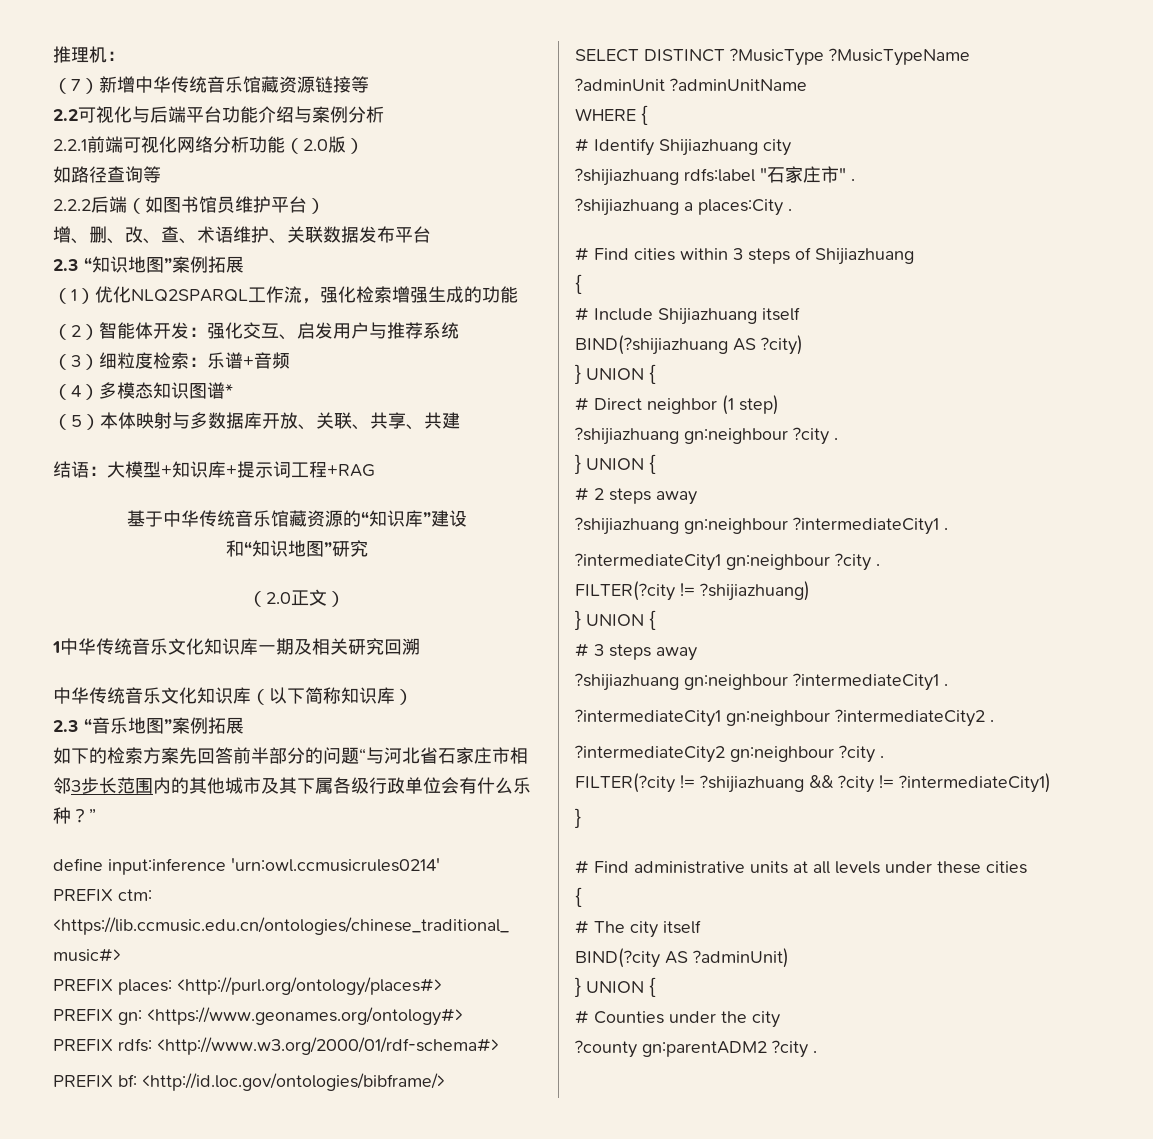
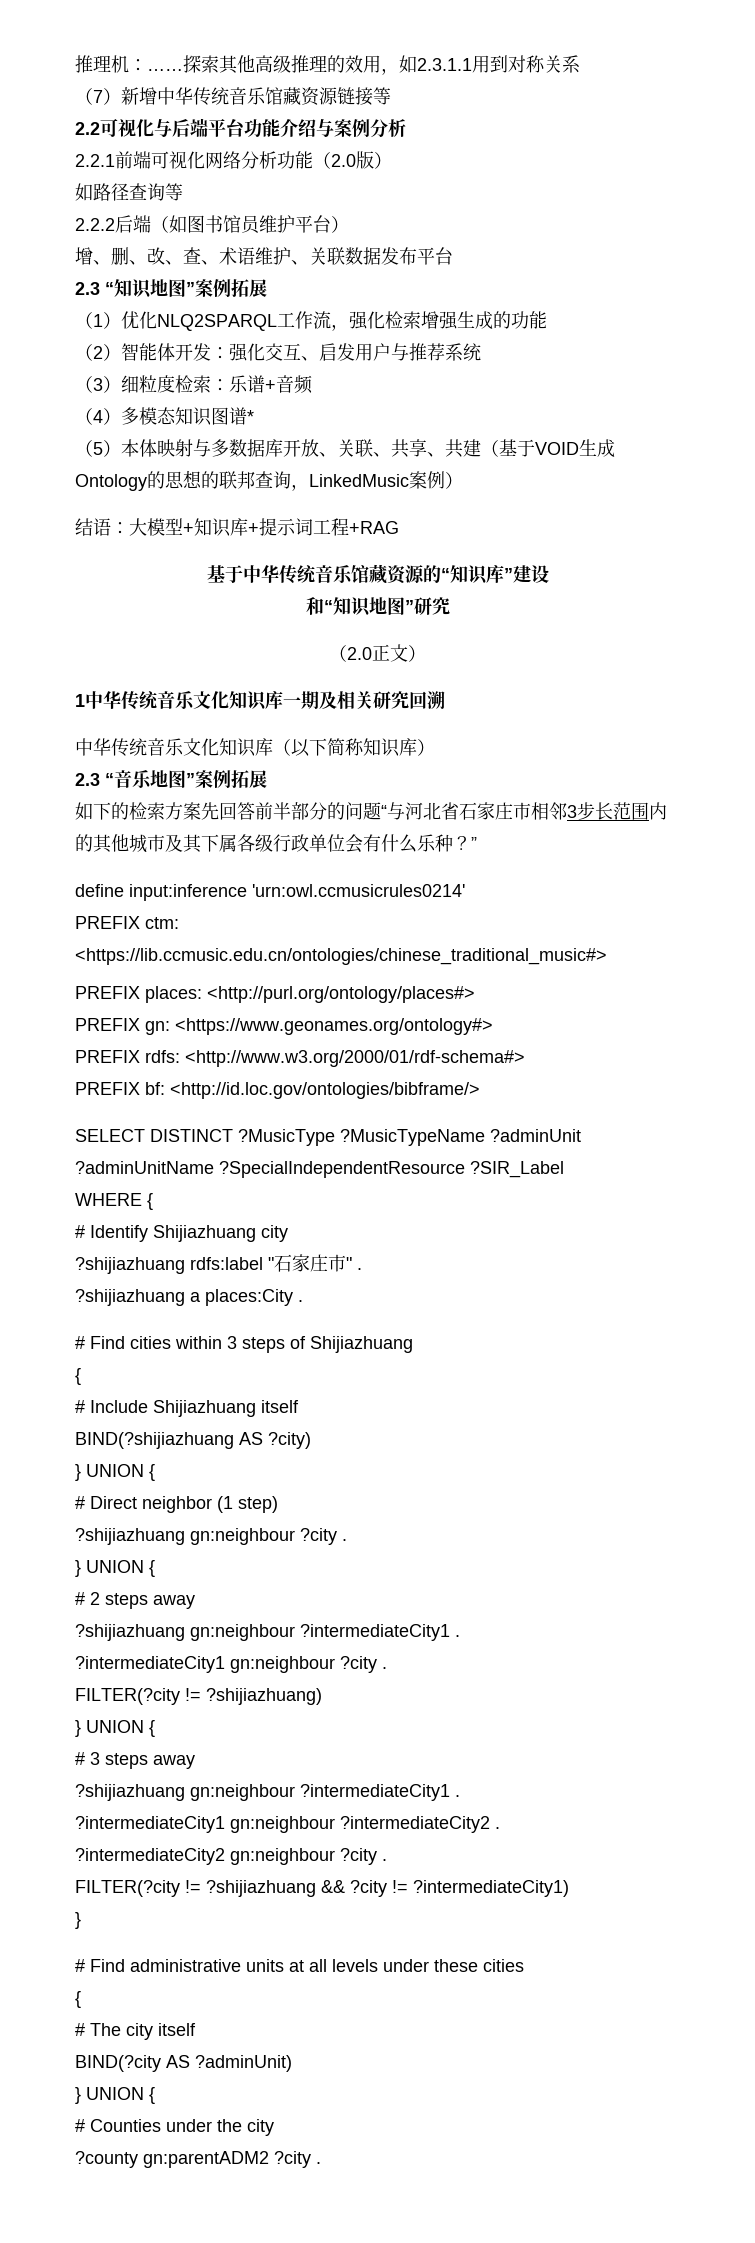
(125, 56) none -> [147,55,580,75] ……探索其他高级推理的效用，如2.3.1.1用到对称关系
(460, 420) none -> [481,439,615,457] [75,470,463,491] （基于VOID生成Ontology的思想的联邦查询，LinkedMusic案例）
(807, 84) none -> [219,1161,564,1178] ?SpecialIndependentResource ?SIR_Label

